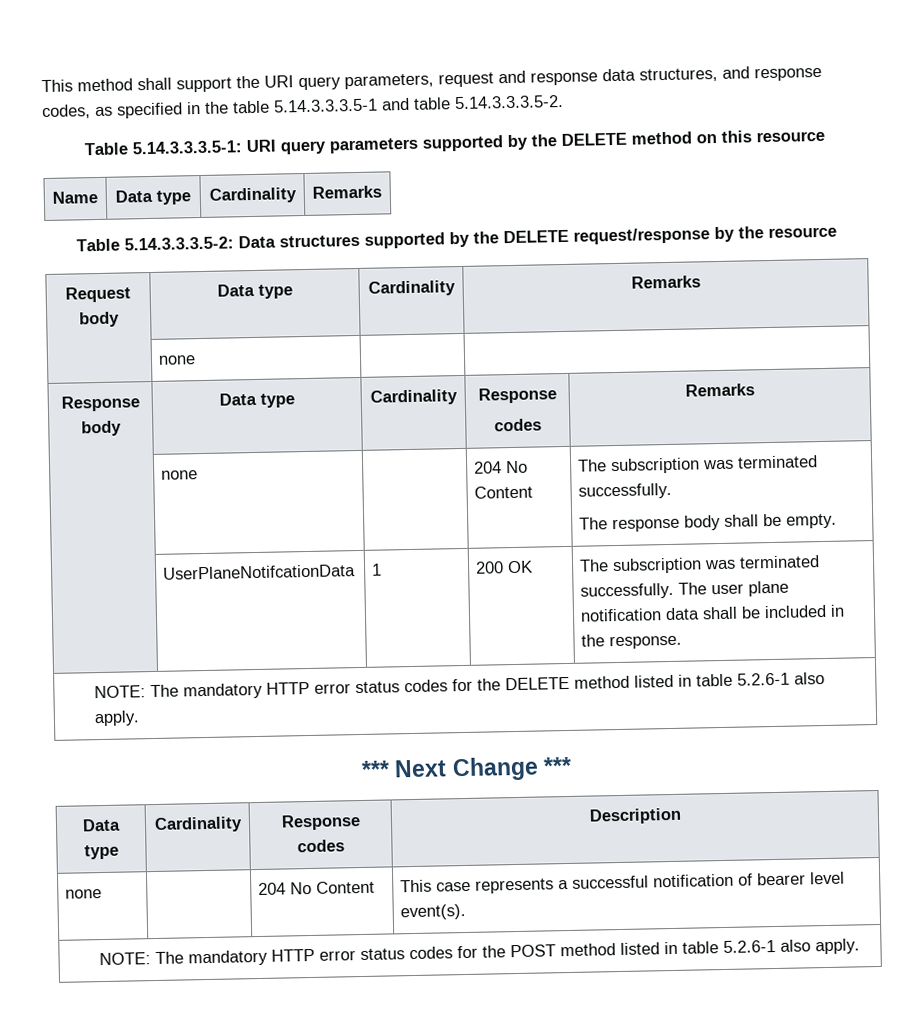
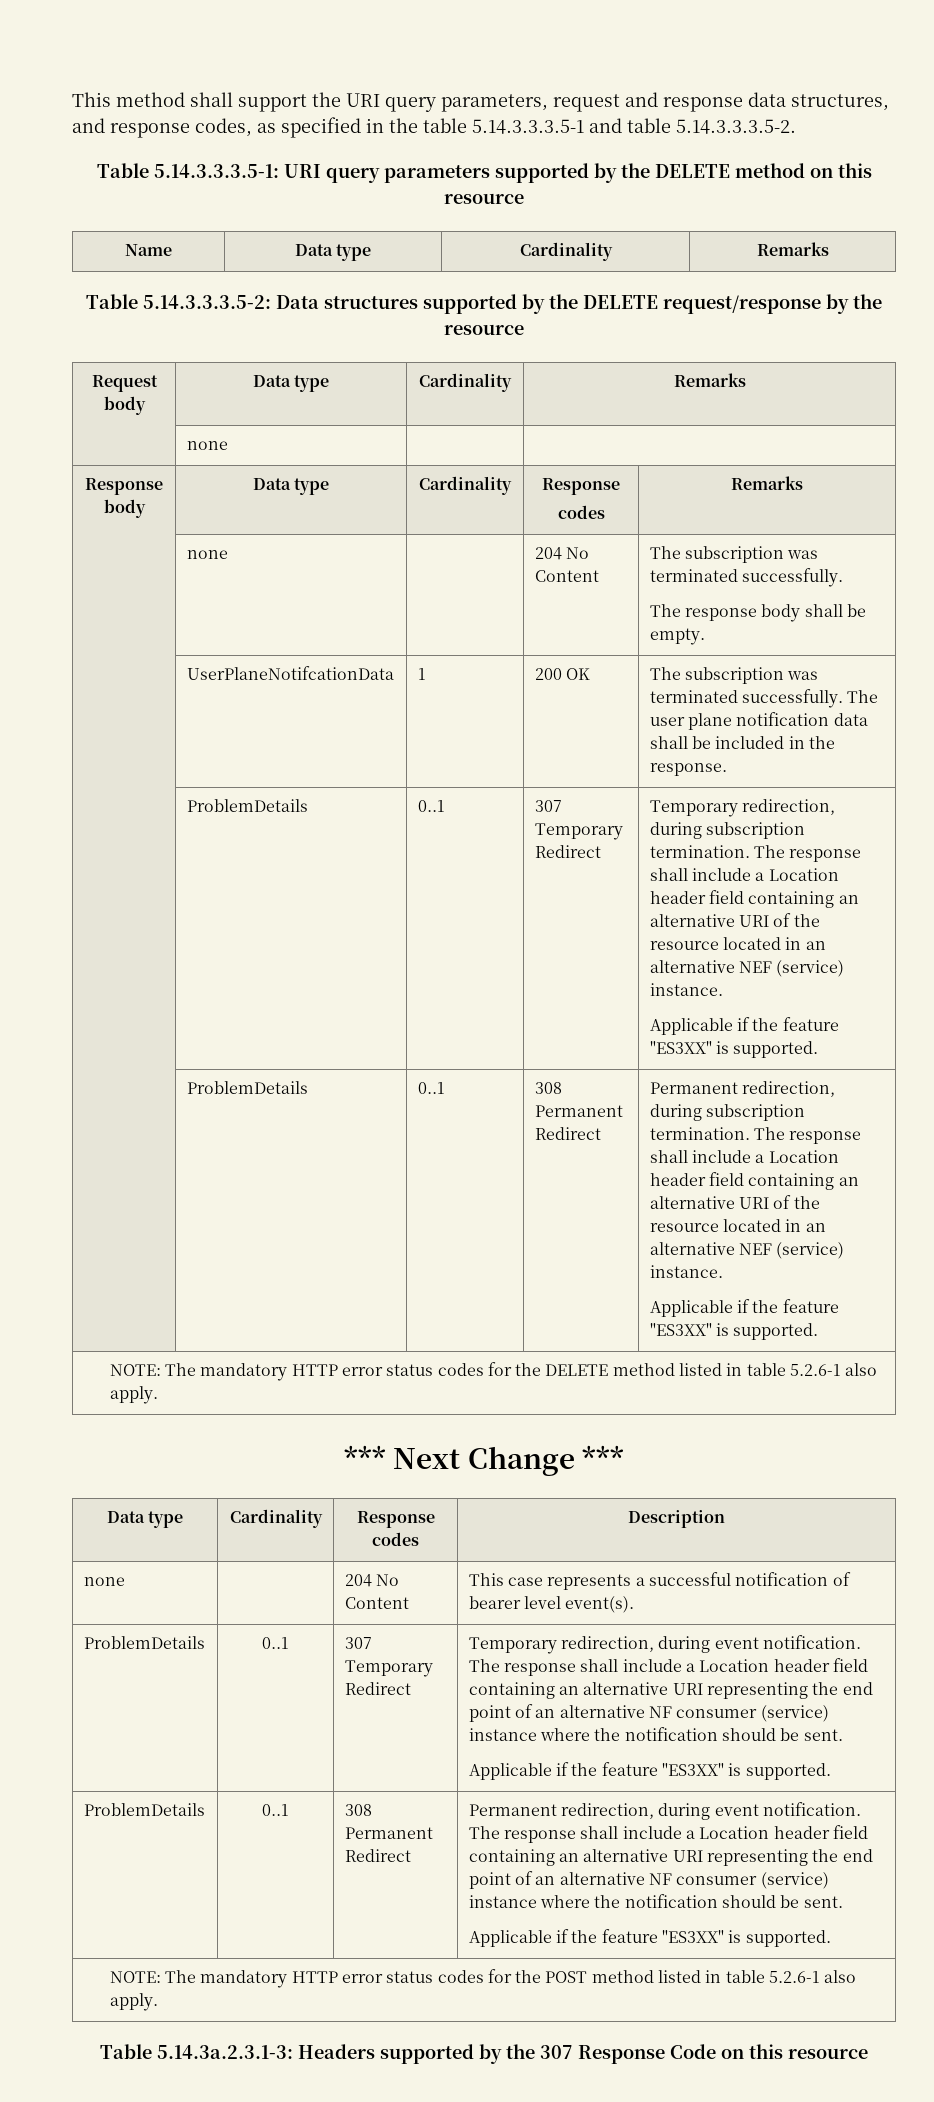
(683, 642) none -> [186,799,308,812] [417,800,445,812] [534,800,562,812] [534,823,623,840] [534,845,601,858] [649,799,836,817] [649,822,806,839] [649,845,862,862] [649,868,839,881] [649,890,859,908] [649,913,820,927] [649,937,826,950] [649,960,845,977] [649,983,723,996] [649,1017,839,1035] [649,1041,819,1058] [186,1081,308,1094] [417,1082,445,1094] [534,1082,562,1094] [534,1105,623,1117] [534,1127,601,1140] [649,1081,836,1097] [649,1104,806,1121] [649,1127,862,1144] [649,1150,839,1163] [649,1172,859,1190] [649,1195,820,1209] [649,1219,826,1232] [649,1242,845,1259] [649,1265,723,1278] [649,1299,839,1317] [649,1323,819,1340] // | ProblemDetails | 0..1 | 307 Temporary Redirect | Temporary redirection, during subscription termination. The response shall include a Location header field containing an alternative URI of the resource located in an alternative NEF (service) instance. // Applicable if the feature "ES3XX" is supported. // | ProblemDetails | 0..1 | 308 Permanent Redirect | Permanent redirection, during subscription termination. The response shall include a Location header field containing an alternative URI of the resource located in an alternative NEF (service) instance. // Applicable if the feature "ES3XX" is supported.
(467, 912) none -> [83,1636,205,1649] [262,1637,289,1649] [344,1637,372,1649] [344,1660,433,1677] [344,1682,411,1695] [468,1635,861,1654] [468,1658,868,1676] [468,1682,873,1699] [468,1704,829,1722] [468,1727,843,1741] [468,1762,831,1780] [83,1803,205,1816] [262,1804,289,1816] [344,1804,372,1816] [344,1827,433,1839] [344,1849,411,1862] [468,1802,861,1820] [468,1825,868,1843] [468,1849,873,1866] [468,1871,829,1889] [468,1894,843,1908] [468,1929,831,1947] // ProblemDetails | 0..1 | 307 Temporary Redirect | Temporary redirection, during event notification. The response shall include a Location header field containing an alternative URI representing the end point of an alternative NF consumer (service) instance where the notification should be sent. // Applicable if the feature "ES3XX" is supported. // ProblemDetails | 0..1 | 308 Permanent Redirect | Permanent redirection, during event notification. The response shall include a Location header field containing an alternative URI representing the end point of an alternative NF consumer (service) instance where the notification should be sent. // Applicable if the feature "ES3XX" is supported.
(860, 946) none -> [100,2044,868,2064] // Table 5.14.3a.2.3.1-3: Headers supported by the 307 Response Code on this resource

